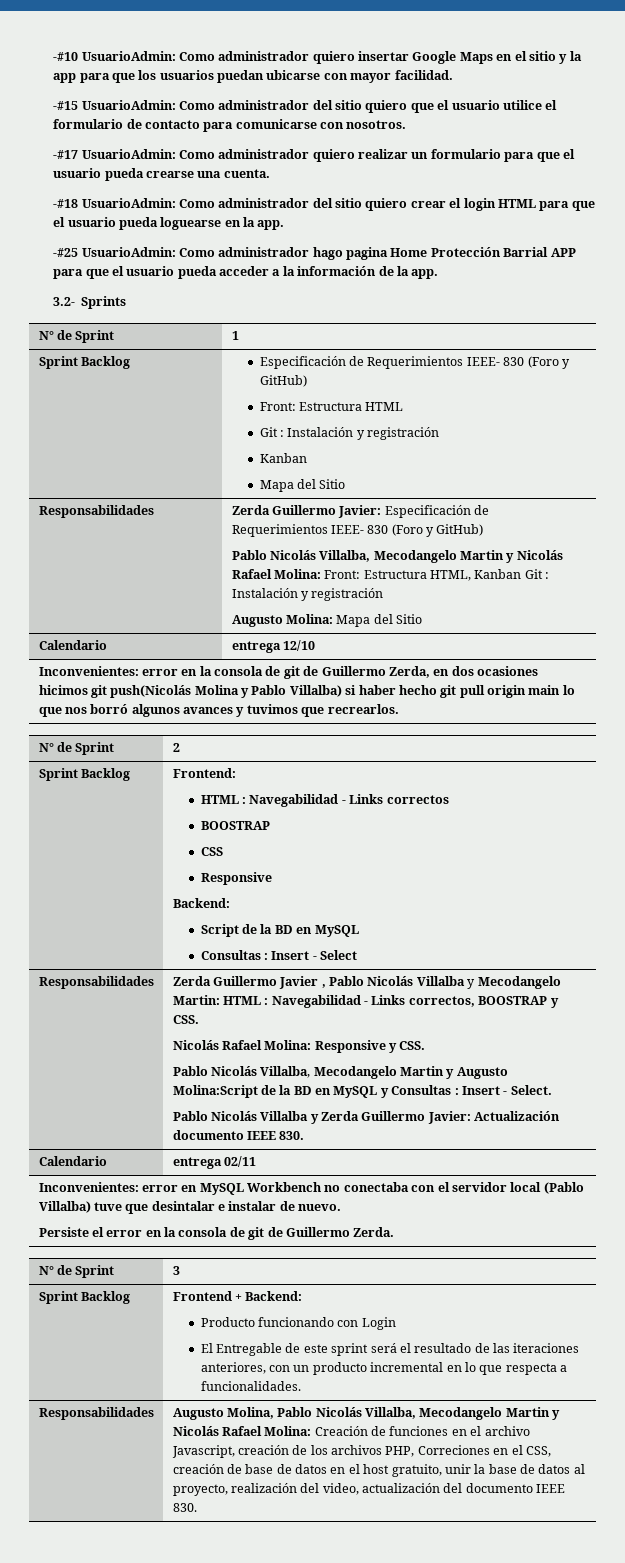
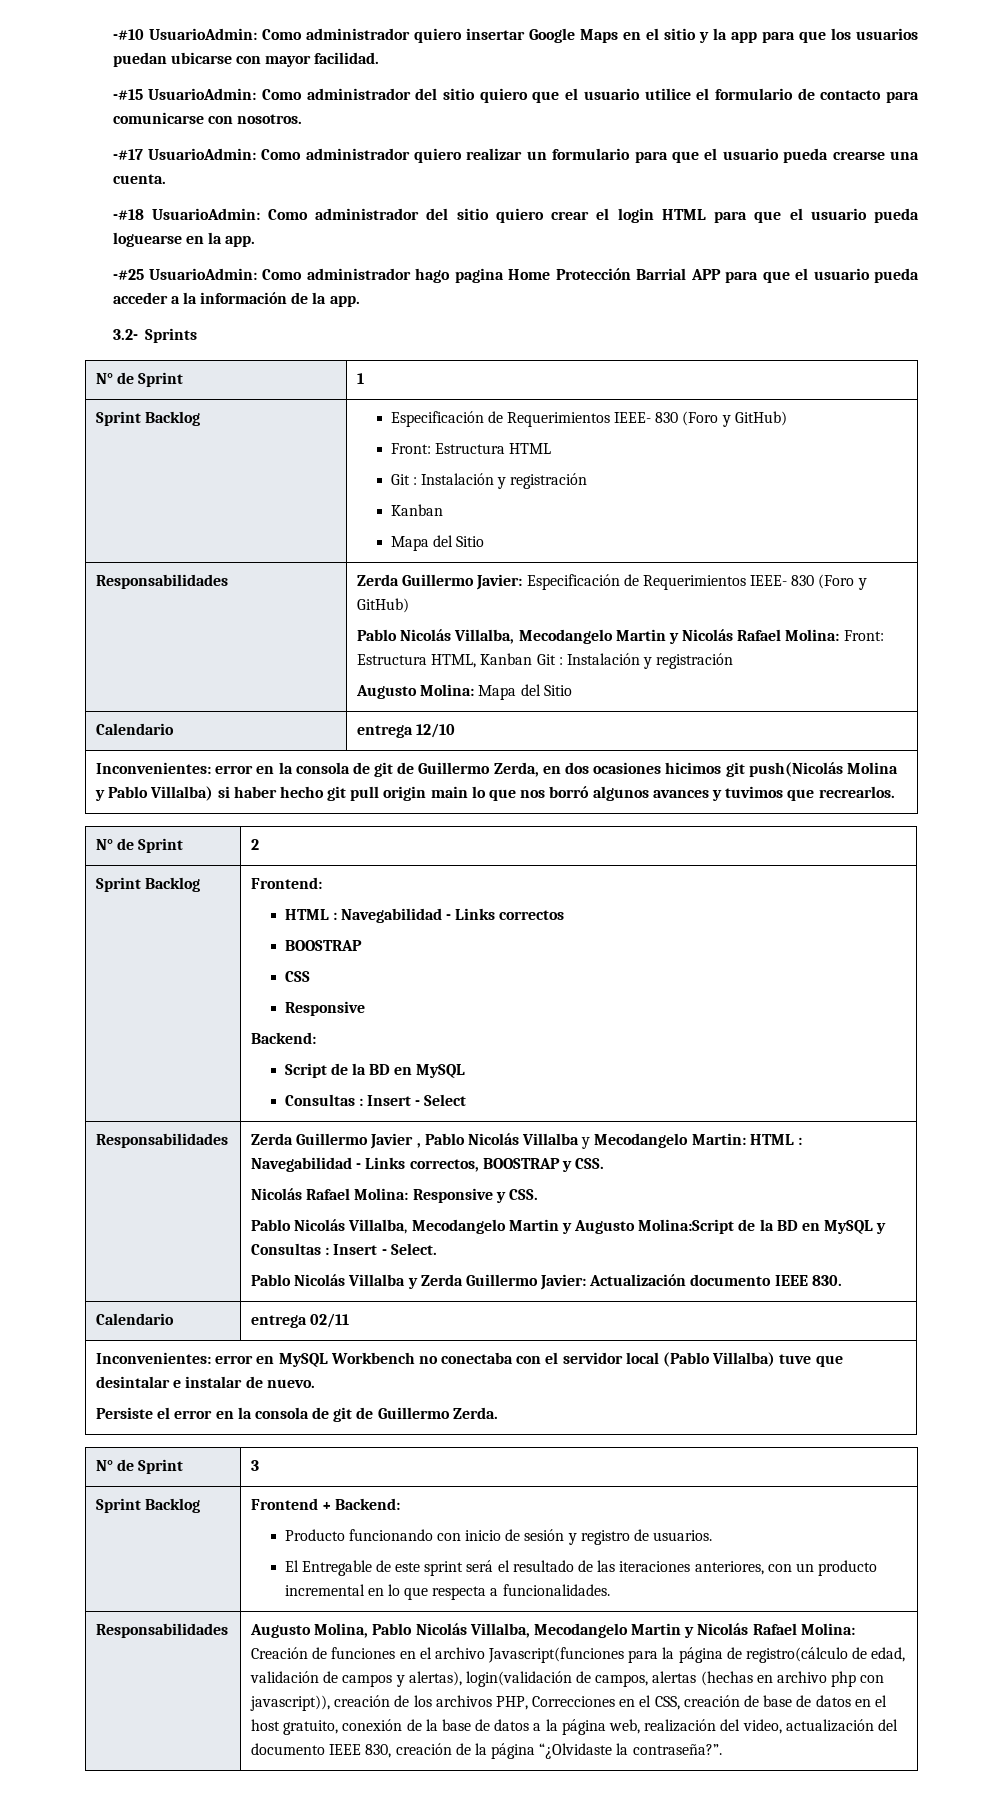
[361,1317,396,1330] Login -> [465,1529,713,1545] inicio de sesión y registro de usuarios.
[171,1445,235,1458] Javascript, -> [488,1647,906,1663] [250,1671,885,1687] [250,1695,331,1711] Javascript(funciones para la página de registro(cálculo de edad, validación de campos y alertas), login(validación de campos, alertas (hechas en archivo php con javascript)),
[417,1445,490,1455] Correciones -> [532,1696,616,1707] Correcciones
[444,1464,471,1474] unir -> [342,1719,422,1731] conexión de
[573,1464,585,1474] [172,1484,228,1496] al proyecto, -> [533,1719,641,1735] a la página web,
[172,1503,197,1512] 830. -> [365,1743,722,1759] 830, creación de la página “¿Olvidaste la contraseña?”.

